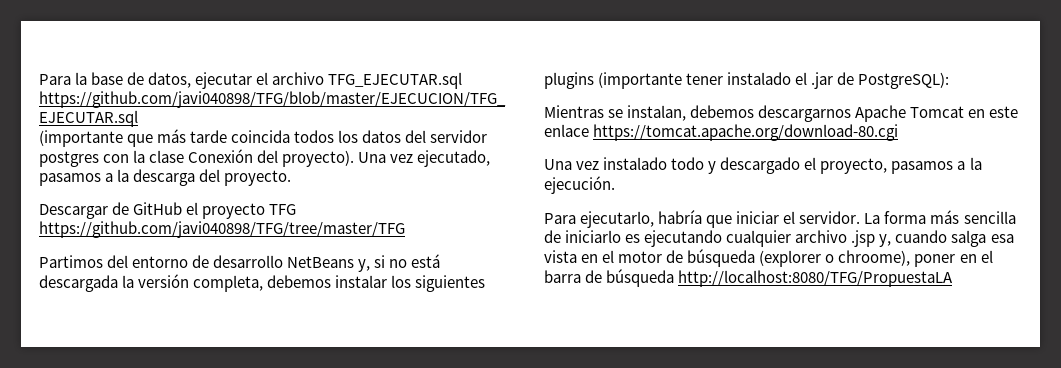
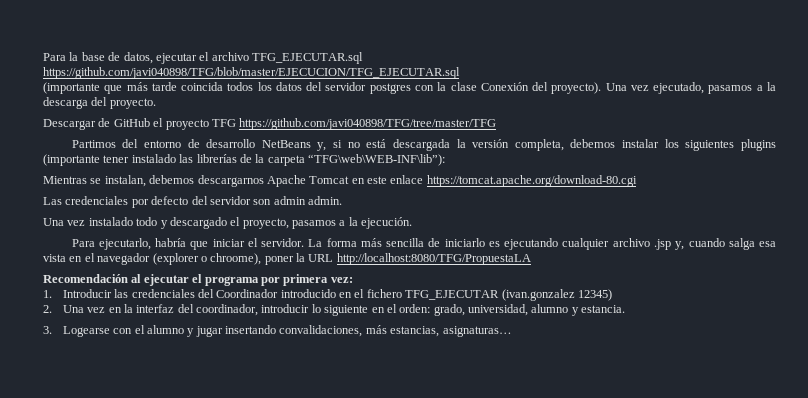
[795,72,950,89] el .jar de PostgreSQL): -> [179,154,445,166] las librerías de la carpeta “TFG\web\WEB-INF\lib”):
(899, 132) none -> [43,196,342,208] // Las credenciales por defecto del servidor son admin admin.
[618,249,756,267] motor de búsqueda -> [97,253,151,265] navegador
[959,250,993,263] [544,269,954,287] en el barra de búsqueda http://localhost:8080/TFG/PropuestaLA -> [296,253,531,265] [43,274,353,286] [43,289,612,301] [43,304,626,316] [43,325,512,337] la URL http://localhost:8080/TFG/PropuestaLA // Recomendación al ejecutar el programa por primera vez: // 1. Introducir las credenciales del Coordinador introducido en el fichero TFG_EJECUTAR (ivan.gonzalez 12345) // 2. Una vez en la interfaz del coordinador, introducir lo siguiente en el orden: grado, universidad, alumno y estancia. // 3. Logearse con el alumno y jugar insertando convalidaciones, más estancias, asignaturas…

